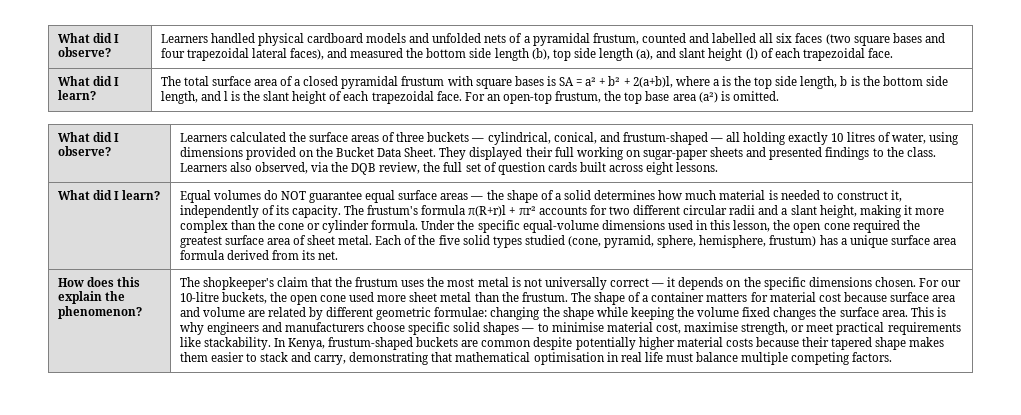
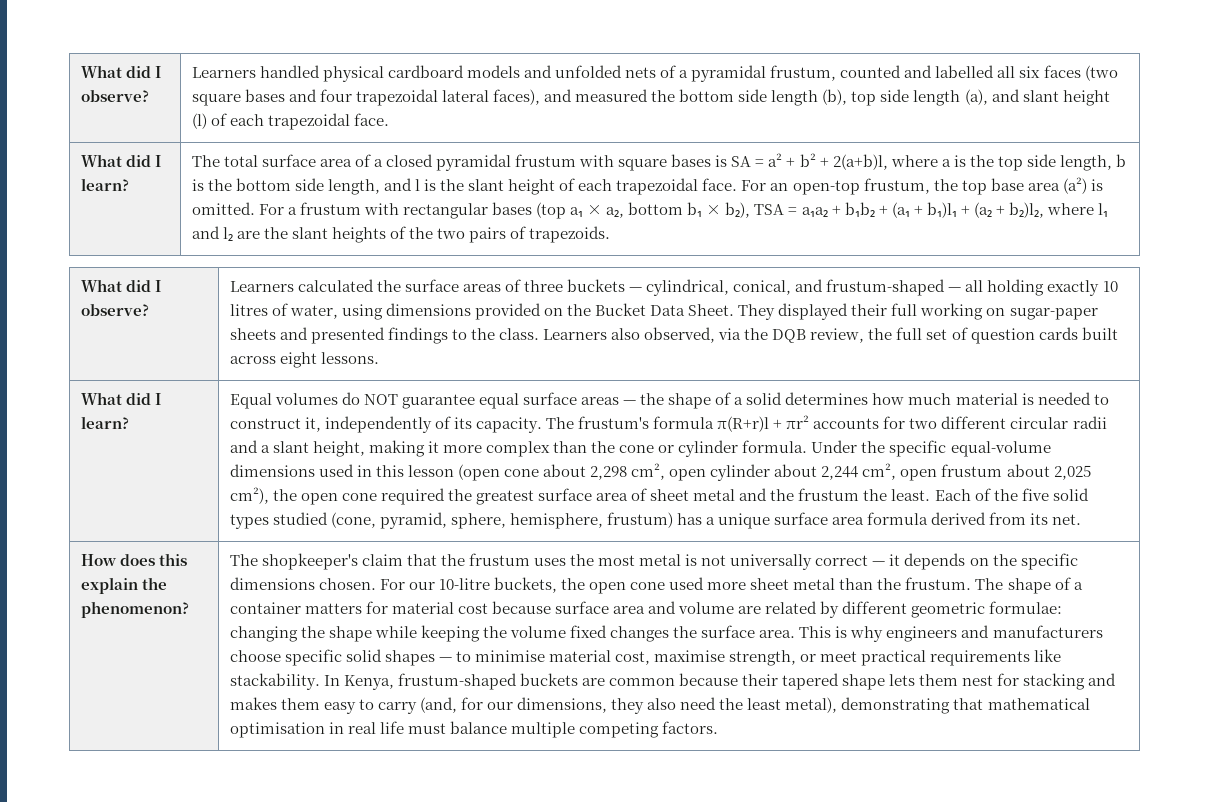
(779, 96) none -> [258,202,1109,219] [191,226,611,243] For a frustum with rectangular bases (top a₁ × a₂, bottom b₁ × b₂), TSA = a₁a₂ + b₁b₂ + (a₁ + b₁)l₁ + (a₂ + b₂)l₂, where l₁ and l₂ are the slant heights of the two pairs of trapezoids.
[733,220,771,232] lesson, -> [407,463,1091,481] [229,487,269,504] lesson (open cone about 2,298 cm², open cylinder about 2,244 cm², open frustum about 2,025 cm²),
[338,235,373,245] metal. -> [693,488,931,501] metal and the frustum the least.
[533,337,945,350] [179,352,347,365] despite potentially higher material costs because their tapered shape makes them easier to stack and carry, -> [679,673,1117,690] [229,697,838,714] because their tapered shape lets them nest for stacking and makes them easy to carry (and, for our dimensions, they also need the least metal),

